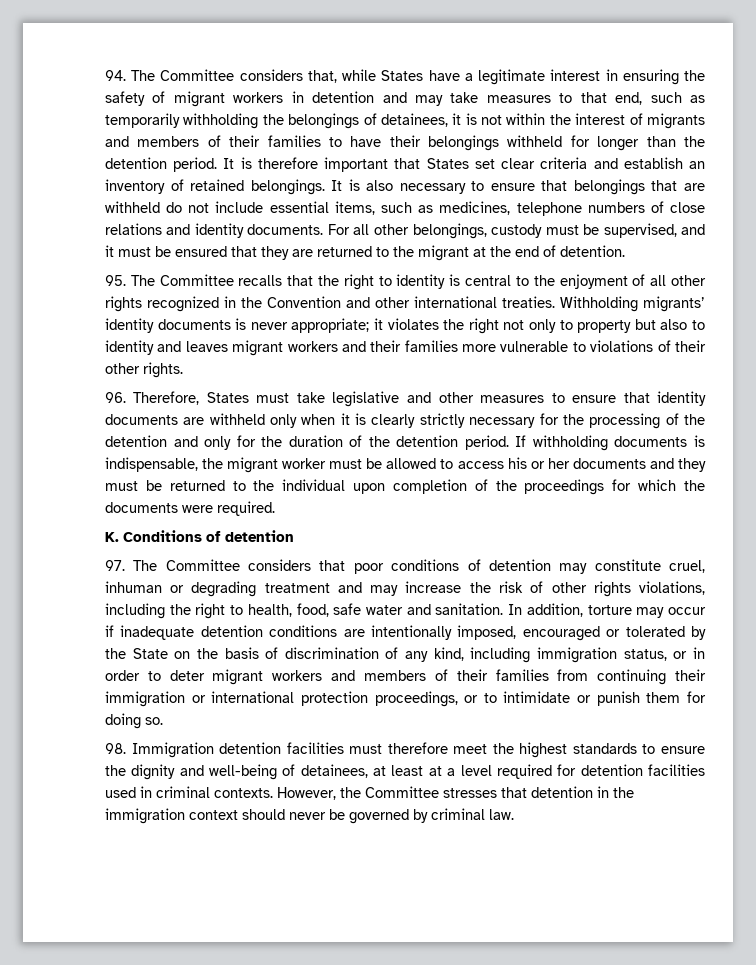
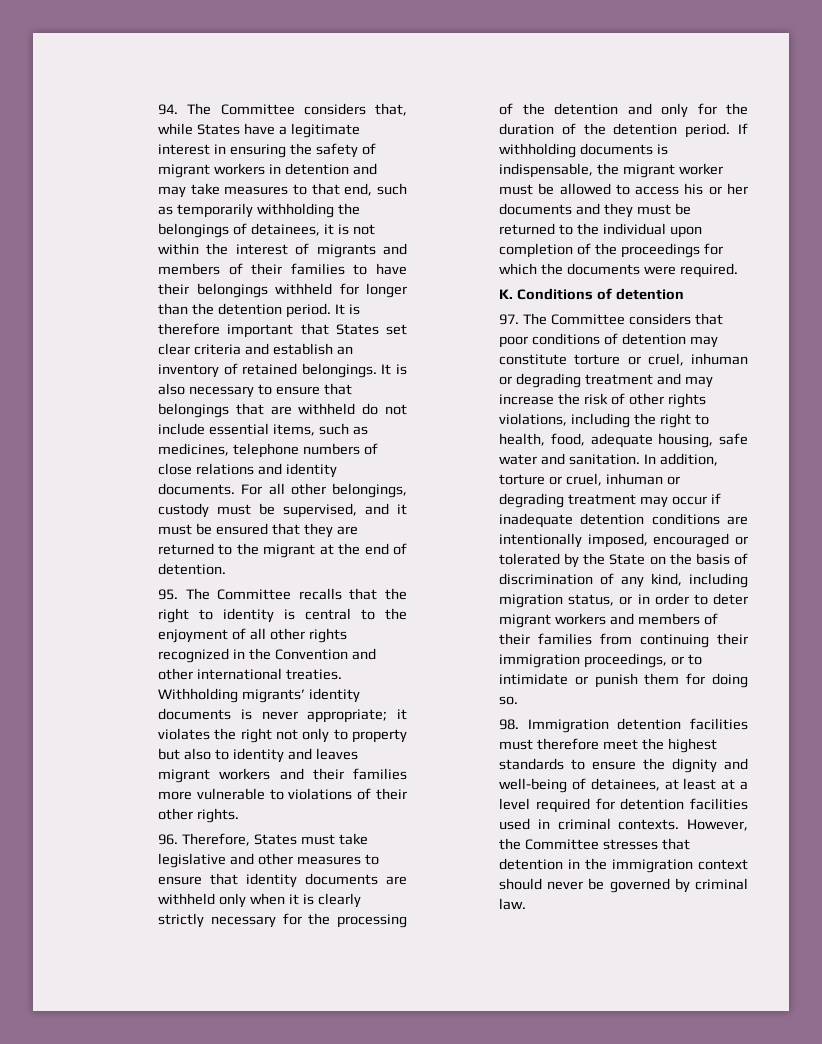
(661, 565) none -> [574,354,641,365] torture or
(329, 610) none -> [590,433,714,448] adequate housing,
(632, 610) none -> [548,473,680,486] [498,493,636,508] or cruel, inhuman or degrading treatment
[537,647,618,663] immigration -> [498,594,563,608] migration
[191,691,368,706] or international protection -> (580, 661) none

